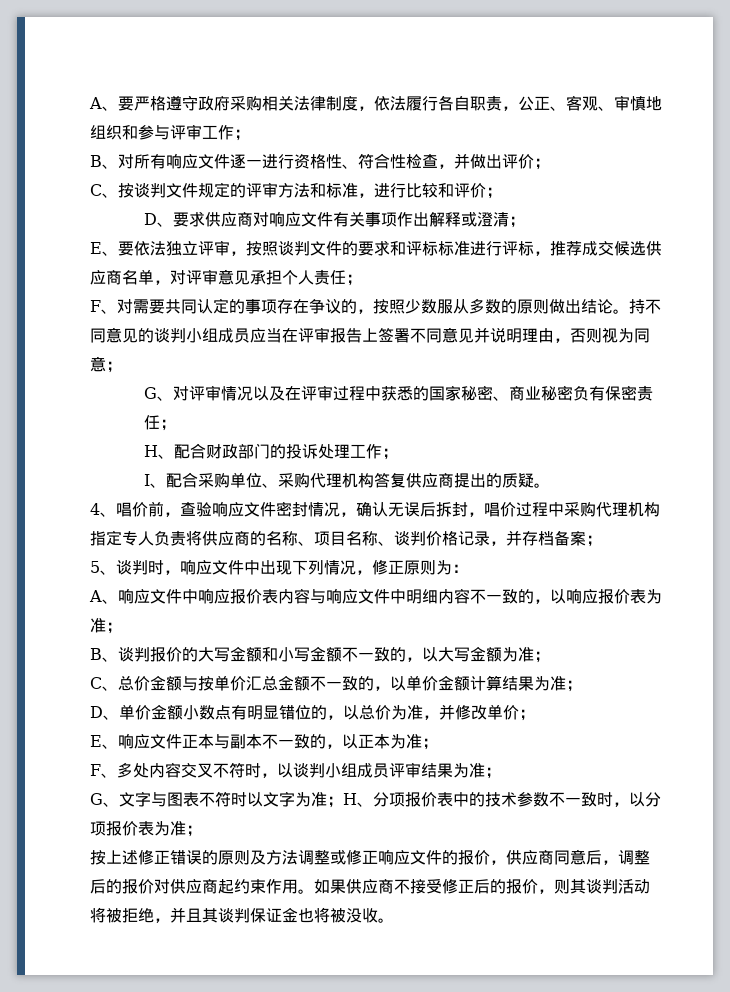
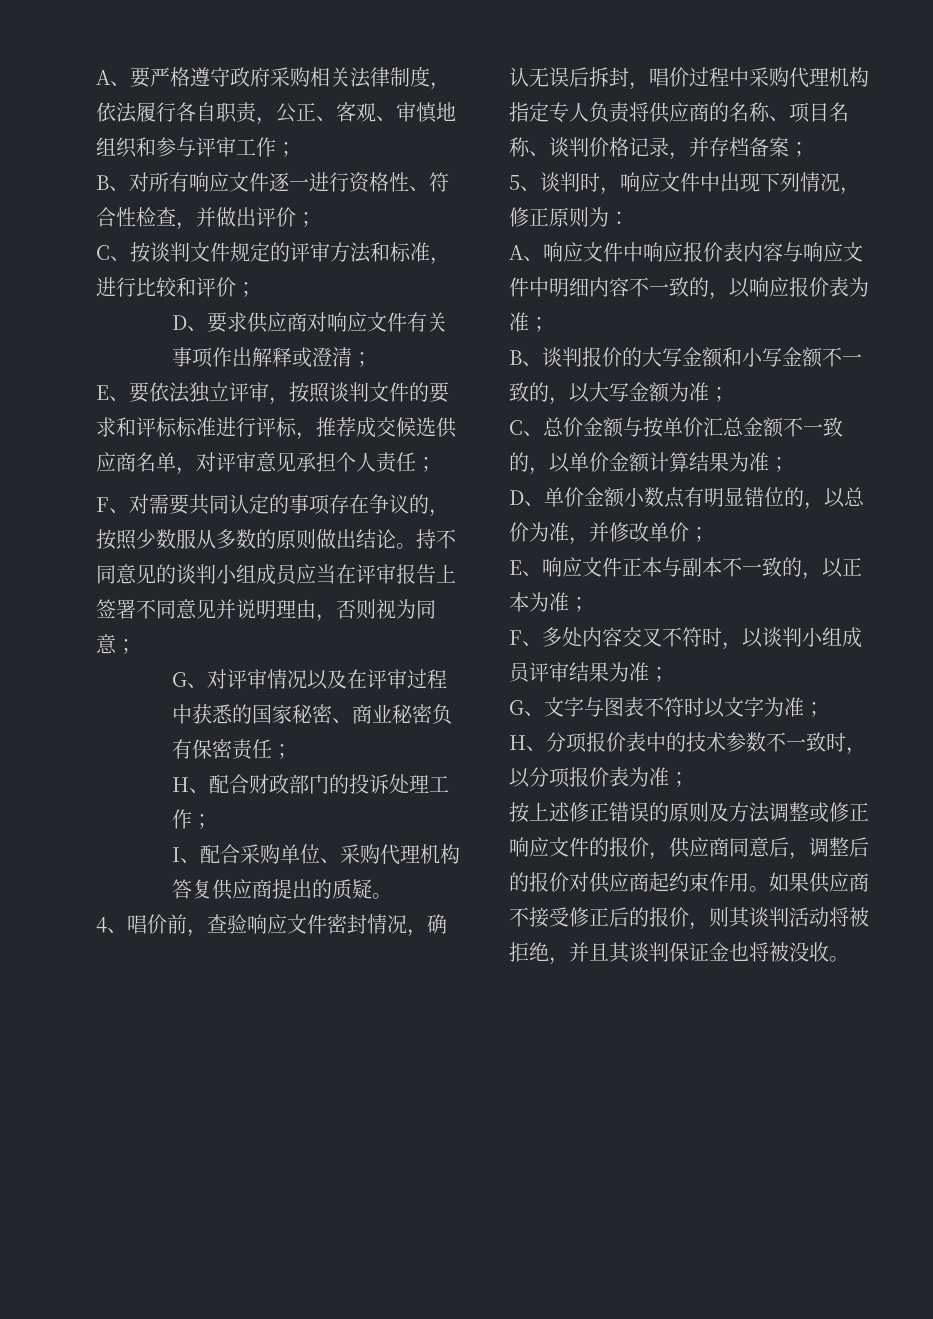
(343, 802) none -> (824, 709) //

